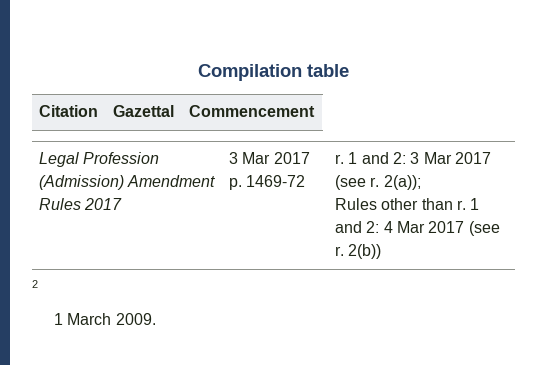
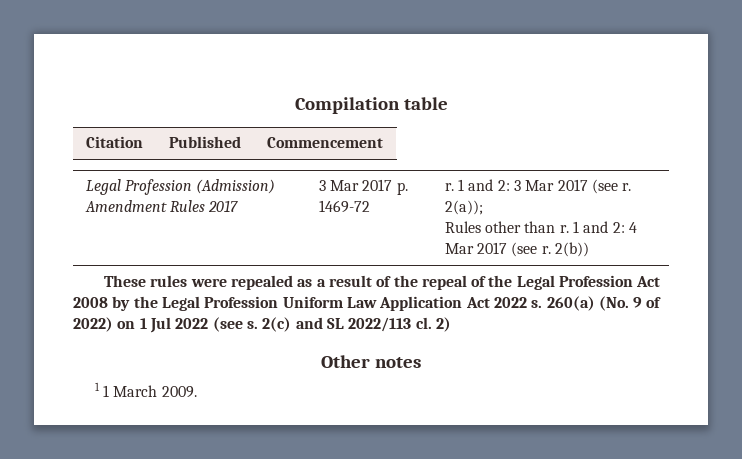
[113,105,175,117] Gazettal -> [168,136,241,148] Published
[32,280,38,288] 2 // -> [103,275,661,290] [73,296,662,311] [73,317,451,333] [321,355,421,368] [94,382,100,391] These rules were repealed as a result of the repeal of the Legal Profession Act 2008 by the Legal Profession Uniform Law Application Act 2022 s. 260(a) (No. 9 of 2022) on 1 Jul 2022 (see s. 2(c) and SL 2022/113 cl. 2) // Other notes // 1

